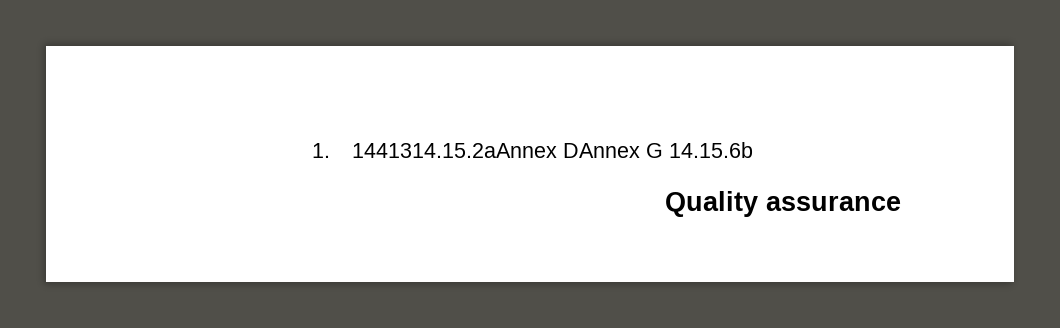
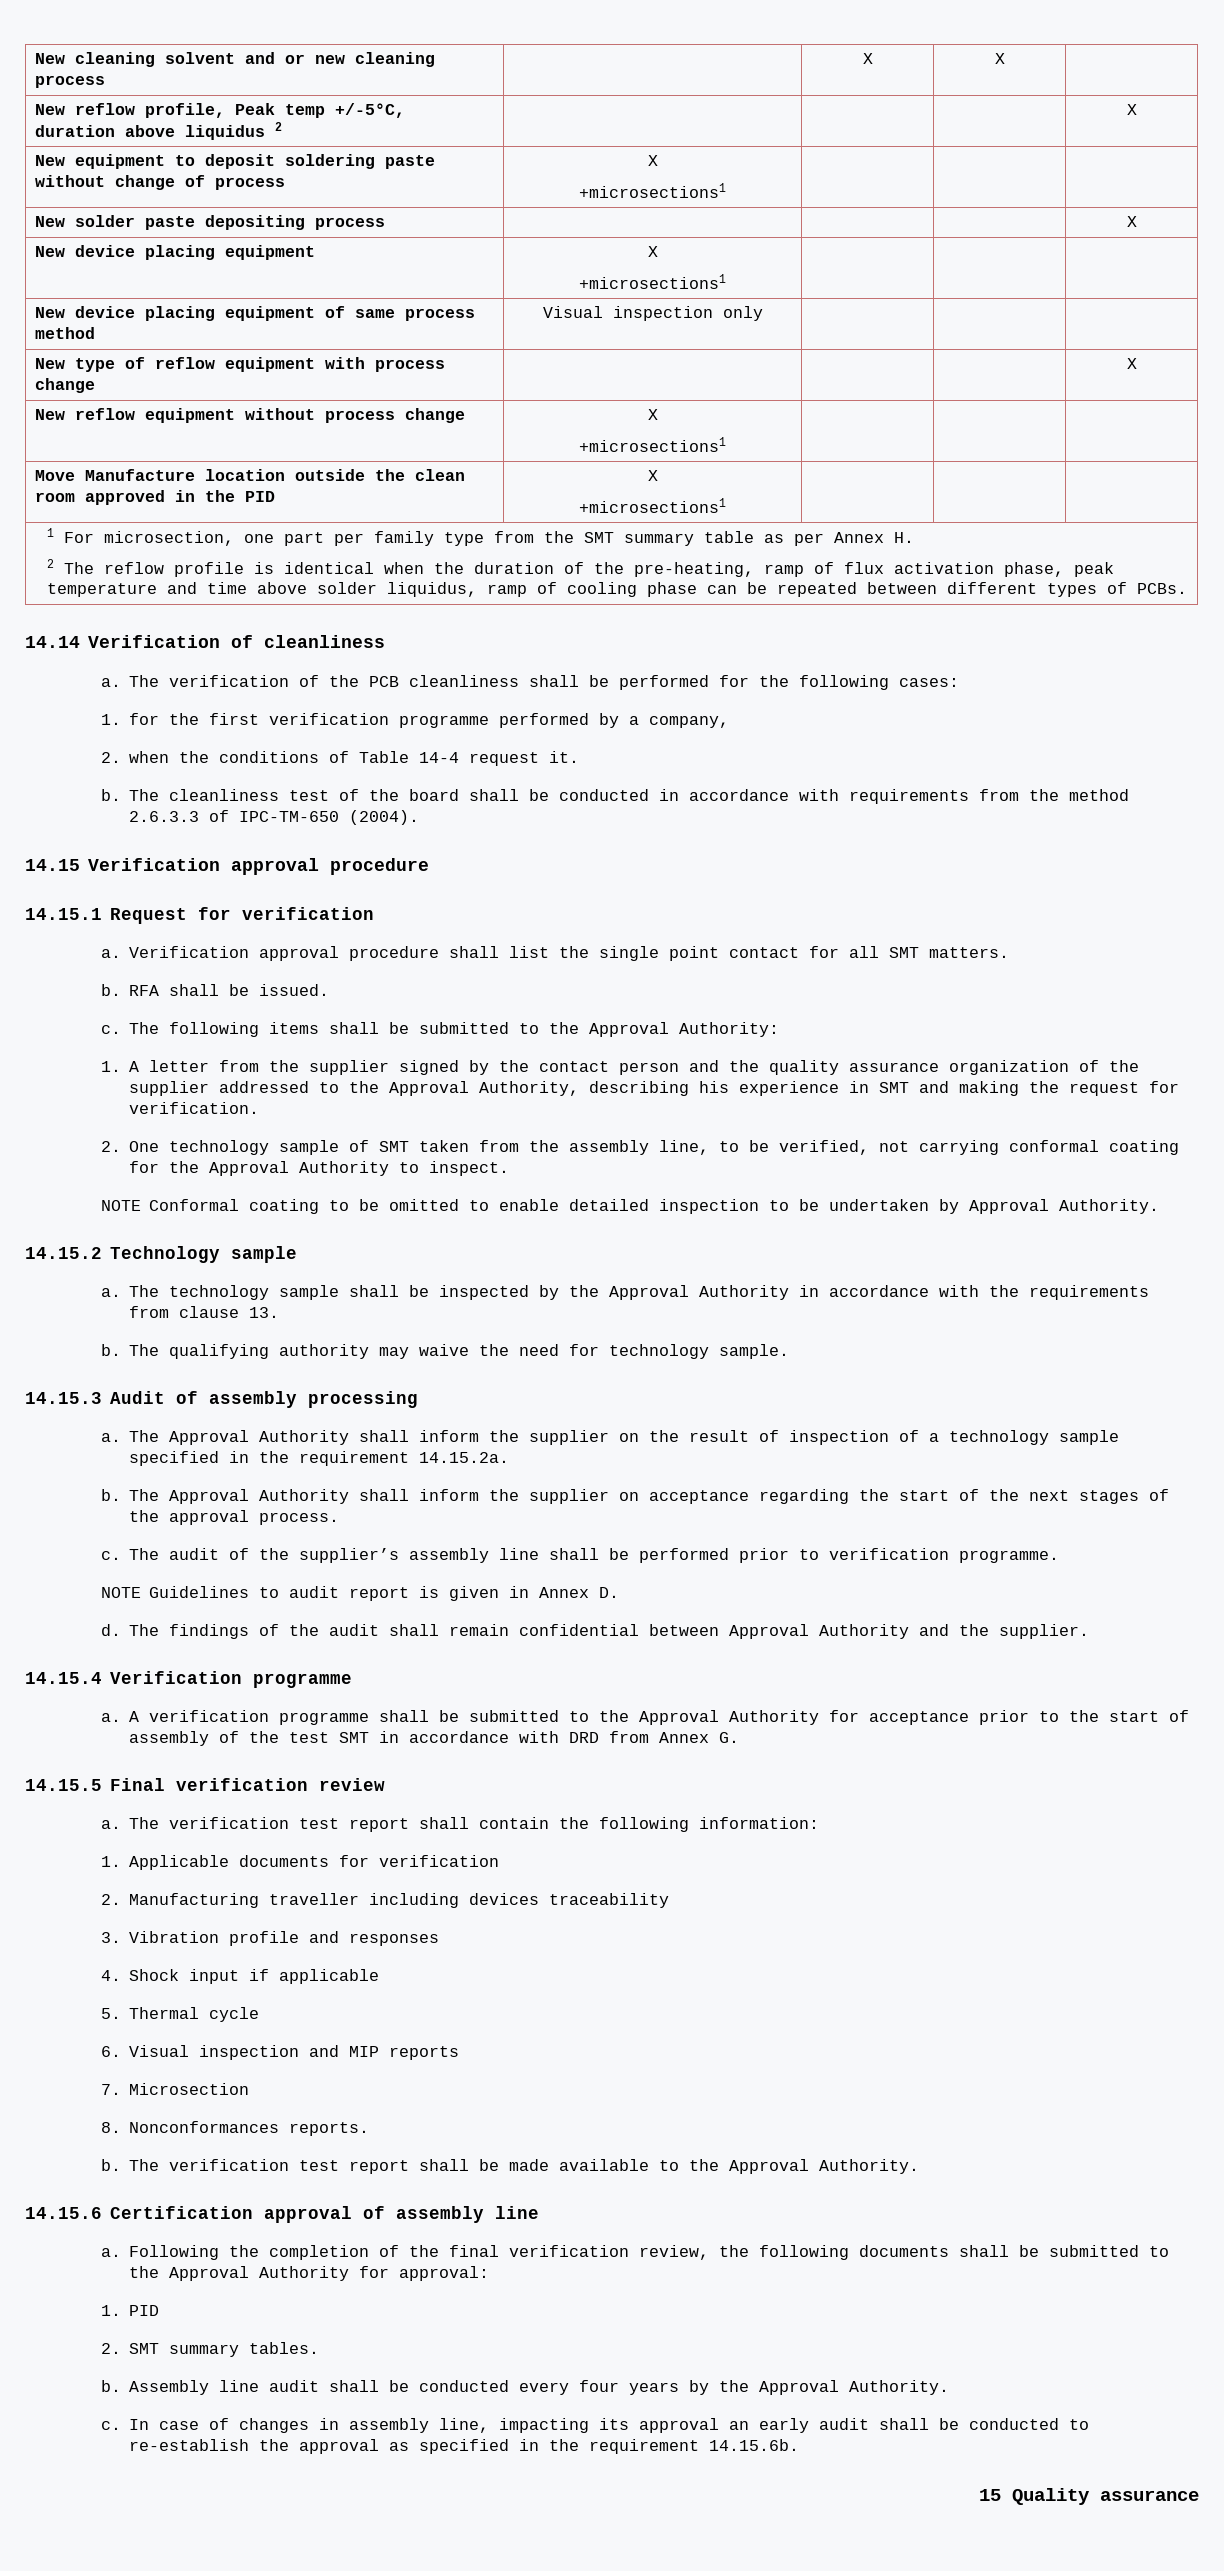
[311,142,753,158] 1. 1441314.15.2aAnnex DAnnex G 14.15.6b // -> [35,52,436,67] [35,75,106,88] [862,53,873,64] [994,53,1005,64] [35,103,406,118] [35,122,283,140] [1126,104,1137,115] [35,154,436,169] [35,175,286,190] [647,155,658,166] [579,183,726,198] [35,215,386,230] [1126,216,1137,227] [35,245,316,260] [647,246,658,257] [579,274,726,289] [35,306,476,321] [35,327,96,339] [542,306,763,321] [35,357,446,372] [35,378,96,393] [1126,358,1137,369] [35,408,466,423] [647,409,658,420] [579,437,726,452] [35,469,466,481] [35,490,276,505] [647,470,658,481] [579,498,726,513] [46,528,914,546] [46,559,1114,577] [46,582,1187,597] [25,635,386,648] [100,675,960,690] [100,713,730,728] [100,751,580,766] [100,789,1130,804] [129,810,420,825] [25,858,430,875] [25,907,375,924] [100,946,1010,961] [100,984,330,996] [100,1022,780,1037] [100,1060,1140,1075] [129,1081,1180,1096] [129,1102,260,1114] [100,1140,1180,1155] [129,1161,510,1176] [100,1199,1160,1214] [25,1246,298,1263] [100,1285,1150,1300] [129,1306,280,1318] [100,1344,790,1359] [25,1391,419,1408] [100,1430,1120,1445] [129,1451,510,1466] [100,1489,1170,1504] [129,1510,340,1525] [100,1548,1060,1563] [100,1586,620,1601] [100,1624,1090,1639] [25,1671,353,1688] [100,1710,1190,1725] [129,1731,740,1746] [25,1778,386,1791] [100,1817,820,1832] [100,1855,500,1870] [100,1893,670,1908] [100,1931,440,1946] [100,1969,380,1984] [100,2007,260,2022] [100,2045,460,2060] [100,2083,250,2095] [100,2121,370,2136] [100,2159,920,2174] [25,2206,540,2223] [100,2245,1170,2260] [129,2266,490,2281] [100,2305,160,2316] [100,2342,320,2357] [100,2380,950,2395] [100,2418,1090,2433] [129,2439,800,2454] [979,2489,1001,2501] New cleaning solvent and or new cleaning process | | X | X | // New reflow profile, Peak temp +/-5°C, duration above liquidus 2 | | | | X // New equipment to deposit soldering paste without change of process | X // +microsections1 | | | // New solder paste depositing process | | | | X // New device placing equipment | X // +microsections1 | | | // New device placing equipment of same process method | Visual inspection only | | | // New type of reflow equipment with process change | | | | X // New reflow equipment without process change | X // +microsections1 | | | // Move Manufacture location outside the clean room approved in the PID | X // +microsections1 | | | // 1 For microsection, one part per family type from the SMT summary table as per Annex H. // 2 The reflow profile is identical when the duration of the pre-heating, ramp of flux activation phase, peak temperature and time above solder liquidus, ramp of cooling phase can be repeated between different types of PCBs. // 14.14 Verification of cleanliness // a. The verification of the PCB cleanliness shall be performed for the following cases: // 1. for the first verification programme performed by a company, // 2. when the conditions of Table 14-4 request it. // b. The cleanliness test of the board shall be conducted in accordance with requirements from the method 2.6.3.3 of IPC-TM-650 (2004). // 14.15 Verification approval procedure // 14.15.1 Request for verification // a. Verification approval procedure shall list the single point contact for all SMT matters. // b. RFA shall be issued. // c. The following items shall be submitted to the Approval Authority: // 1. A letter from the supplier signed by the contact person and the quality assurance organization of the supplier addressed to the Approval Authority, describing his experience in SMT and making the request for verification. // 2. One technology sample of SMT taken from the assembly line, to be verified, not carrying conformal coating for the Approval Authority to inspect. // NOTE Conformal coating to be omitted to enable detailed inspection to be undertaken by Approval Authority. // 14.15.2 Technology sample // a. The technology sample shall be inspected by the Approval Authority in accordance with the requirements from clause 13. // b. The qualifying authority may waive the need for technology sample. // 14.15.3 Audit of assembly processing // a. The Approval Authority shall inform the supplier on the result of inspection of a technology sample specified in the requirement 14.15.2a. // b. The Approval Authority shall inform the supplier on acceptance regarding the start of the next stages of the approval process. // c. The audit of the supplier’s assembly line shall be performed prior to verification programme. // NOTE Guidelines to audit report is given in Annex D. // d. The findings of the audit shall remain confidential between Approval Authority and the supplier. // 14.15.4 Verification programme // a. A verification programme shall be submitted to the Approval Authority for acceptance prior to the start of assembly of the test SMT in accordance with DRD from Annex G. // 14.15.5 Final verification review // a. The verification test report shall contain the following information: // 1. Applicable documents for verification // 2. Manufacturing traveller including devices traceability // 3. Vibration profile and responses // 4. Shock input if applicable // 5. Thermal cycle // 6. Visual inspection and MIP reports // 7. Microsection // 8. Nonconformances reports. // b. The verification test report shall be made available to the Approval Authority. // 14.15.6 Certification approval of assembly line // a. Following the completion of the final verification review, the following documents shall be submitted to the Approval Authority for approval: // 1. PID // 2. SMT summary tables. // b. Assembly line audit shall be conducted every four years by the Approval Authority. // c. In case of changes in assembly line, impacting its approval an early audit shall be conducted to re-establish the approval as specified in the requirement 14.15.6b. // 15

